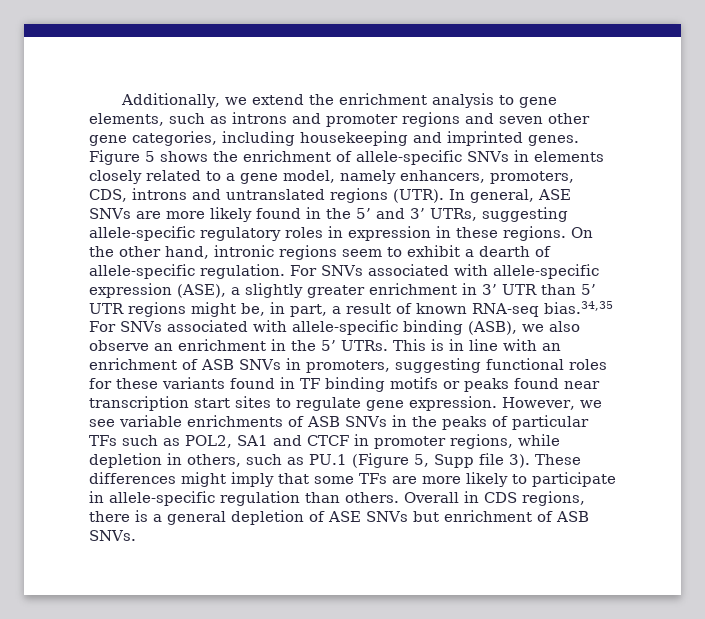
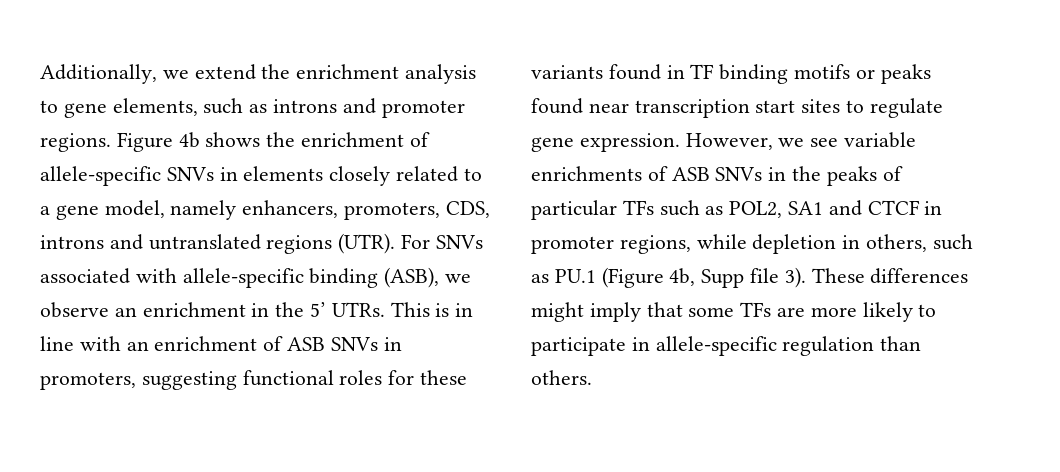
[402,112,590,127] [89,131,579,146] [89,150,155,165] regions and seven other gene categories, including housekeeping and imprinted genes. Figure 5 -> [40,132,200,152] regions. Figure 4b
[449,189,571,203] [89,207,568,222] [89,226,593,241] [89,245,551,260] [89,264,599,279] [89,283,596,298] [89,301,613,317] In general, ASE SNVs are more likely found in the 5’ and 3’ UTRs, suggesting allele-specific regulatory roles in expression in these regions. On the other hand, intronic regions seem to exhibit a dearth of allele-specific regulation. For SNVs associated with allele-specific expression (ASE), a slightly greater enrichment in 3’ UTR than 5’ UTR regions might be, in part, a result of known RNA-seq bias.34,35 -> (396, 243) none
[549,321,580,332] also -> (472, 278) none
[413,454,429,467] 5, -> [669,268,696,286] 4b,
[404,491,585,506] [89,510,589,525] [89,530,136,541] Overall in CDS regions, there is a general depletion of ASE SNVs but enrichment of ASB SNVs. -> (592, 377) none

